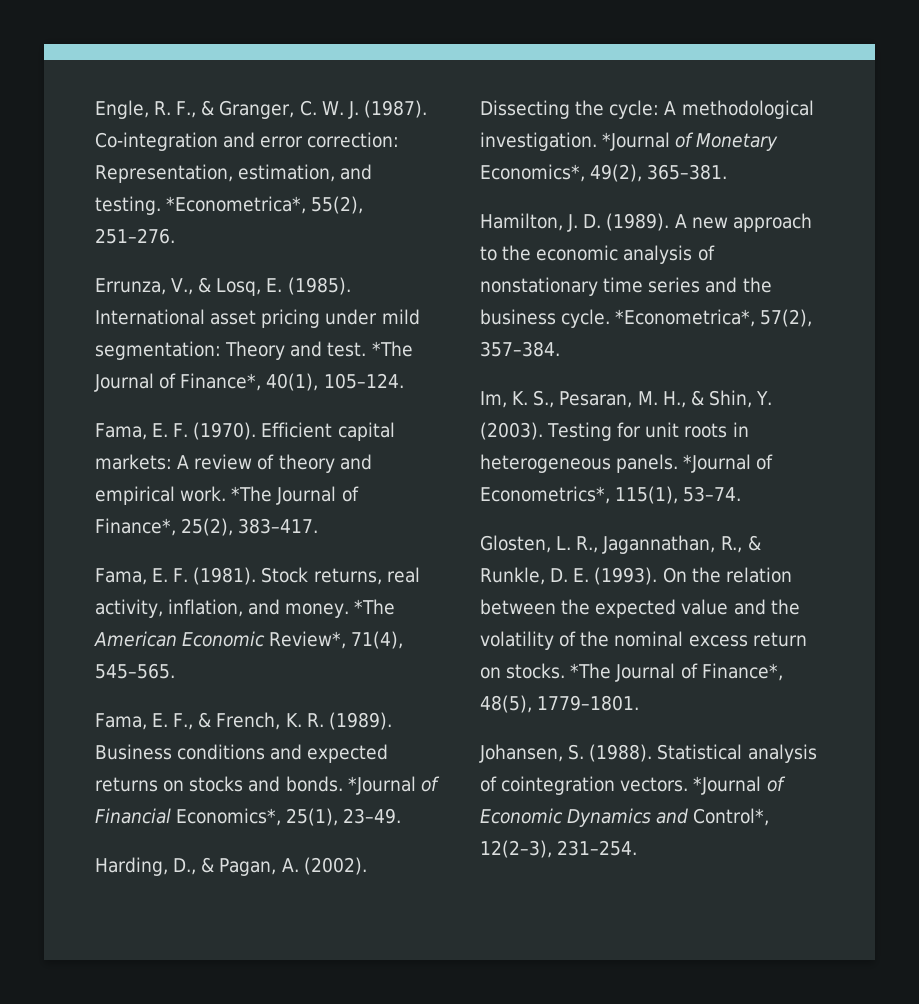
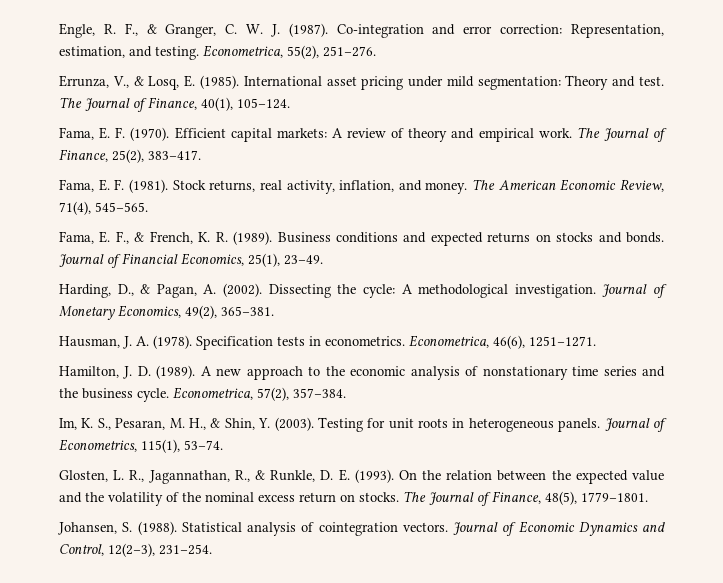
[166,196,307,214] *Econometrica*, -> [203,45,283,58] Econometrica,
[371,341,413,357] [94,373,262,392] *The Journal of Finance*, -> [59,97,197,112] The Journal of Finance,
[231,486,359,505] [95,518,176,536] *The Journal of Finance*, -> [576,127,667,142] [59,149,108,162] The Journal of Finance,
[354,599,396,615] *The -> [472,179,496,190] The
[269,631,347,649] Review*, -> [620,179,665,192] Review,
[347,776,416,795] *Journal -> [59,254,104,267] Journal
[176,808,282,826] Economics*, -> [181,253,244,266] Economics,
[602,132,671,151] *Journal -> [602,284,648,297] Journal
[480,164,585,182] Economics*, -> [118,305,181,318] Economics,
(728, 172) none -> [59,335,596,350] // Hausman, J. A. (1978). Specification tests in econometrics. Econometrica, 46(6), 1251–1271.
[615,309,756,327] *Econometrica*, -> [173,387,253,400] Econometrica,
[683,454,774,473] [480,486,610,504] *Journal of Econometrics*, -> [604,418,668,432] [59,439,137,452] Journal of Econometrics,
[570,663,783,682] *The Journal of Finance*, -> [403,491,541,506] The Journal of Finance,
[693,776,762,795] *Journal -> [453,522,498,535] Journal
[693,808,770,826] Control*, -> [59,544,104,556] Control,

